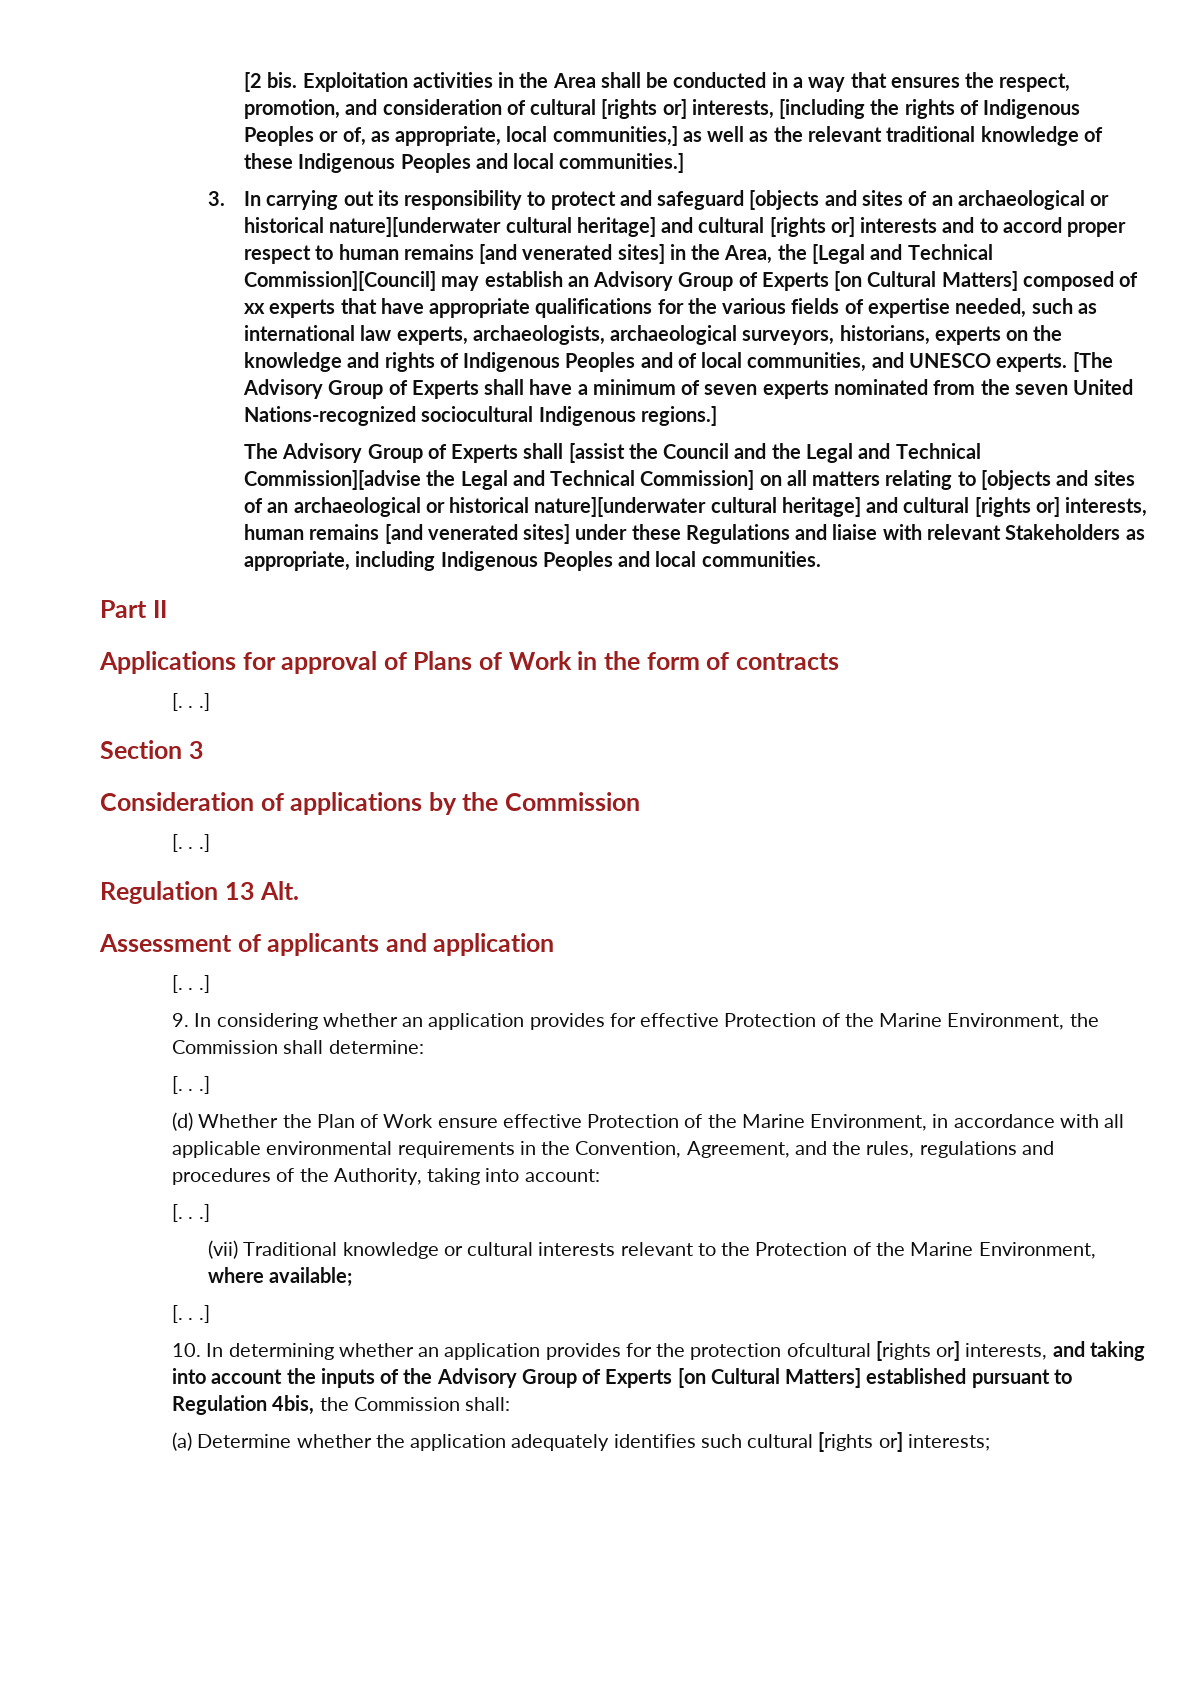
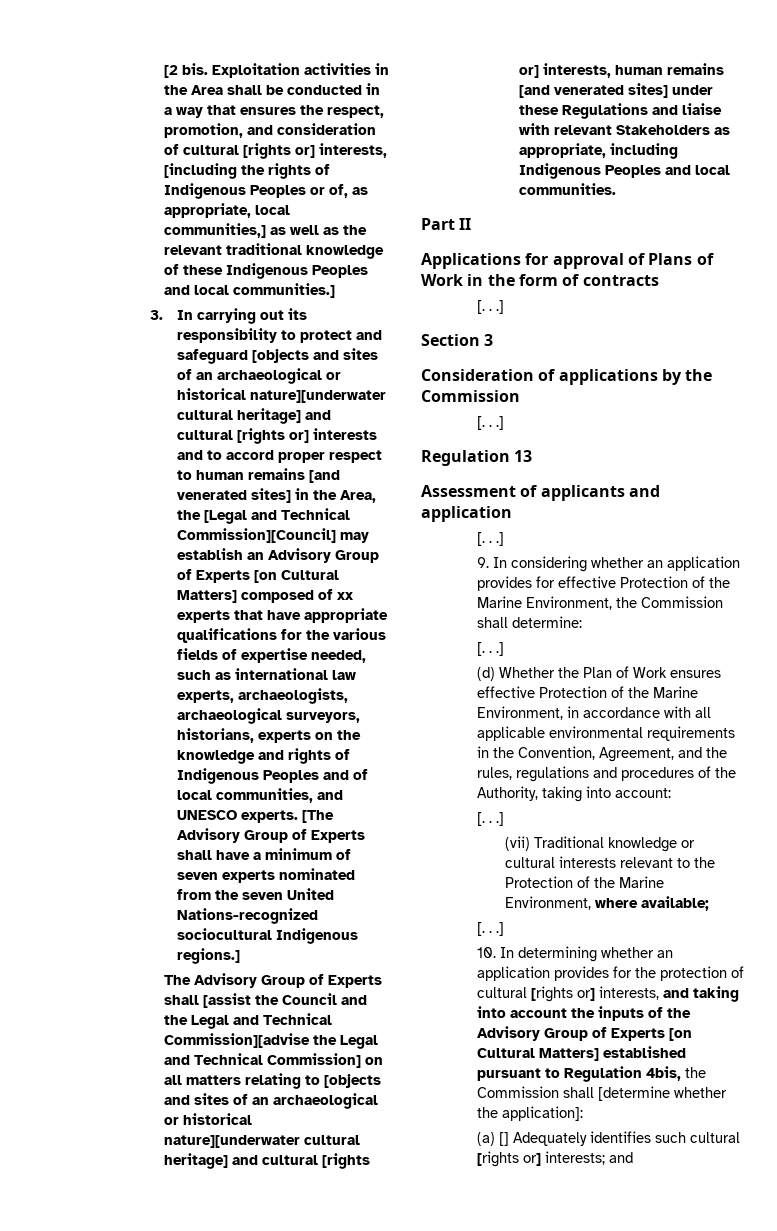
[260,881,300,900] Alt. -> (533, 456) none
[437,1118,498,1128] ensure -> [669,670,721,678] ensures
[786,1343,871,1357] ofcultural -> [730,966,744,978] [476,987,527,998] of cultural
[465,1397,511,1411] [172,1432,610,1451] shall: // (a) Determine whether the application adequately -> [562,1086,727,1101] [476,1106,583,1121] [476,1132,587,1146] shall [determine whether the application]: // (a) [] Adequately
(990, 1442) none -> [608,1152,633,1163] and

